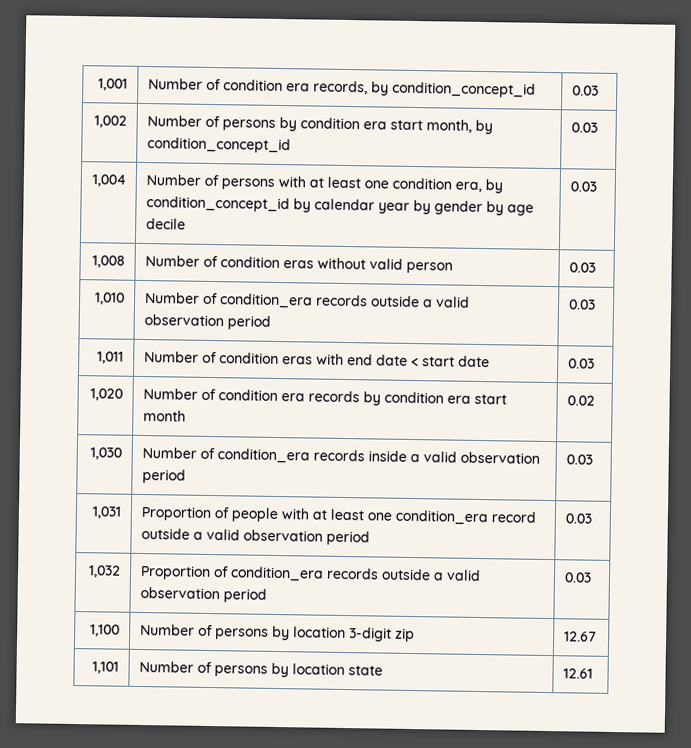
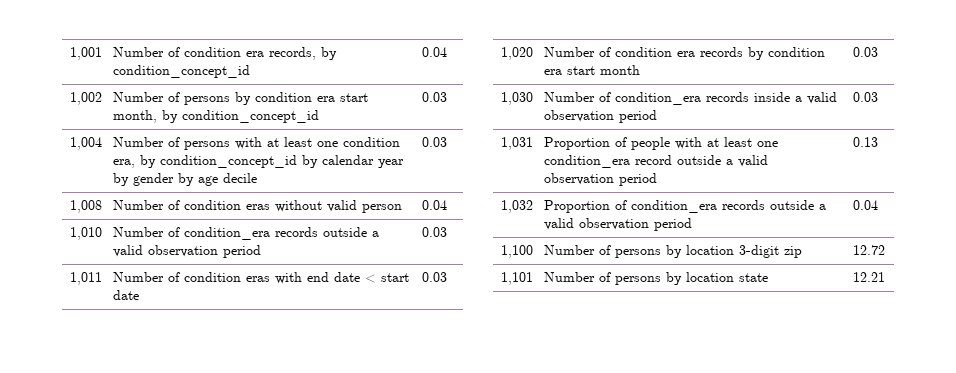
[571,85,599,96] 0.03 -> [422,47,448,57] 0.04
[568,262,596,273] 0.03 -> [422,200,448,210] 0.04
[566,395,595,406] 0.02 -> [853,47,879,57] 0.03
[564,513,592,524] 0.03 -> [853,137,879,147] 0.13
[563,572,592,583] 0.03 -> [853,200,879,210] 0.04
[563,631,597,642] 12.67 -> [853,245,886,255] 12.72
[562,668,593,679] 12.61 -> [853,272,886,282] 12.21

